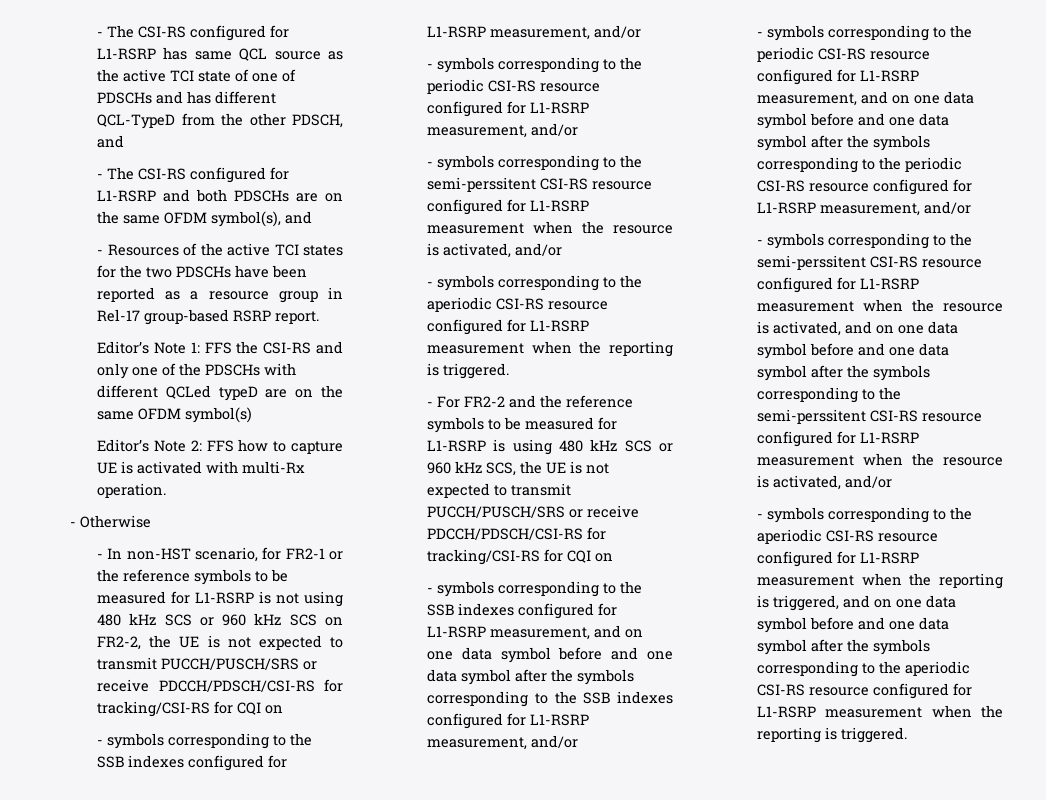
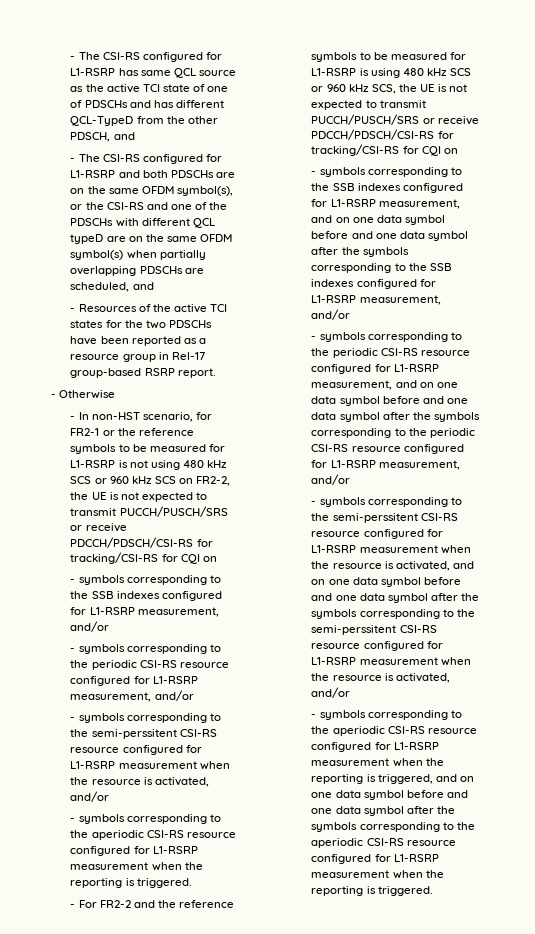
(282, 219) none -> [70,202,228,210] [70,218,215,228] [70,234,232,244] [70,250,206,260] [70,266,204,276] [70,282,130,292] or the CSI-RS and one of the PDSCHs with different QCL typeD are on the same OFDM symbol(s) when partially overlapping PDSCHs are scheduled,
[97,341,344,354] [97,363,297,379] [97,385,343,401] [97,407,253,423] [97,439,344,454] [97,461,306,474] [97,483,167,498] // Editor’s Note 1: FFS the CSI-RS and only one of the PDSCHs with different QCLed typeD are on the same OFDM symbol(s) // Editor’s Note 2: FFS how to capture UE is activated with multi-Rx operation. -> (216, 373) none

